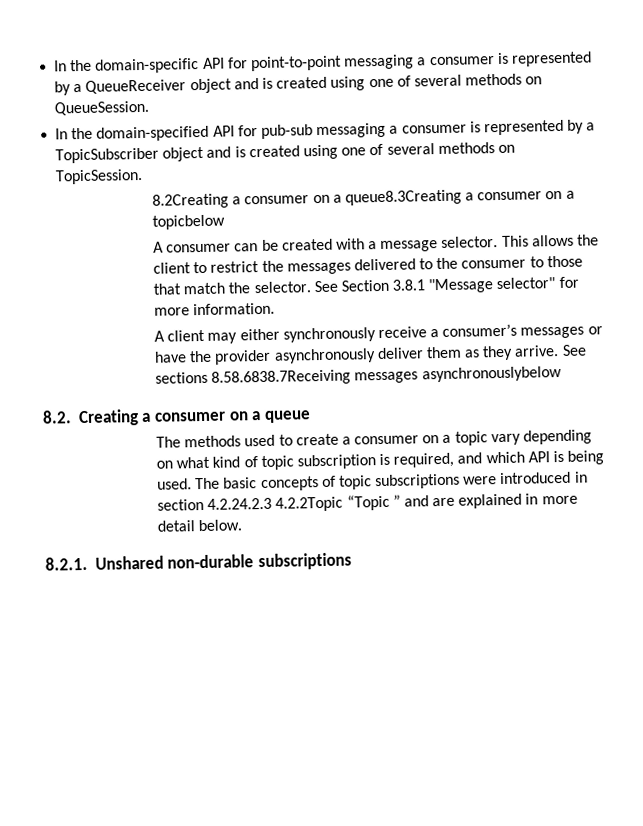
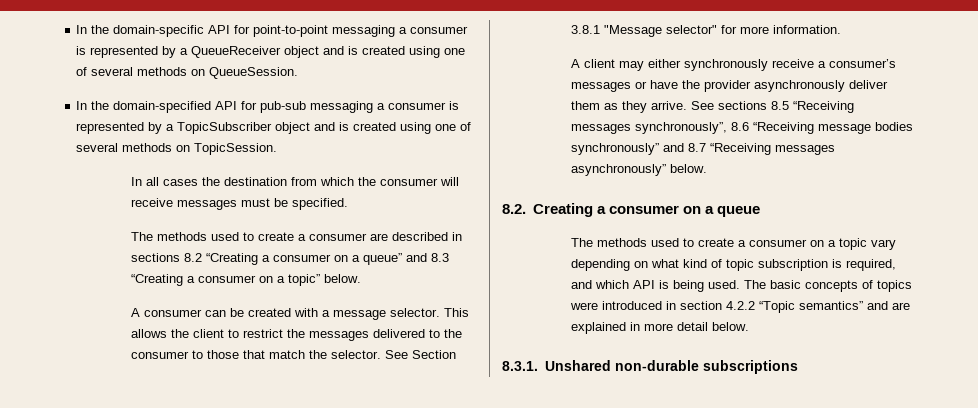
[151,189,575,209] [151,214,225,230] 8.2Creating a consumer on a queue8.3Creating a consumer on a topicbelow -> [131,177,460,186] [131,198,349,210] [131,232,463,241] [131,253,450,265] [131,274,362,286] In all cases the destination from which the consumer will receive messages must be specified. // The methods used to create a consumer are described in sections 8.2 “Creating a consumer on a queue” and 8.3 “Creating a consumer on a topic” below.
[211,365,562,386] 8.58.6838.7Receiving messages asynchronouslybelow -> [771,101,855,113] [571,122,914,134] [571,143,836,155] [571,164,708,176] 8.5 “Receiving messages synchronously”, 8.6 “Receiving message bodies synchronously” and 8.7 “Receiving messages asynchronously” below.
[338,473,461,490] topic subscriptions -> [877,280,913,292] topics
[207,494,401,512] 4.2.24.2.3 4.2.2Topic “Topic ” -> [726,301,864,313] 4.2.2 “Topic semantics”
[45,556,88,571] 8.2.1. -> [502,361,538,371] 8.3.1.

